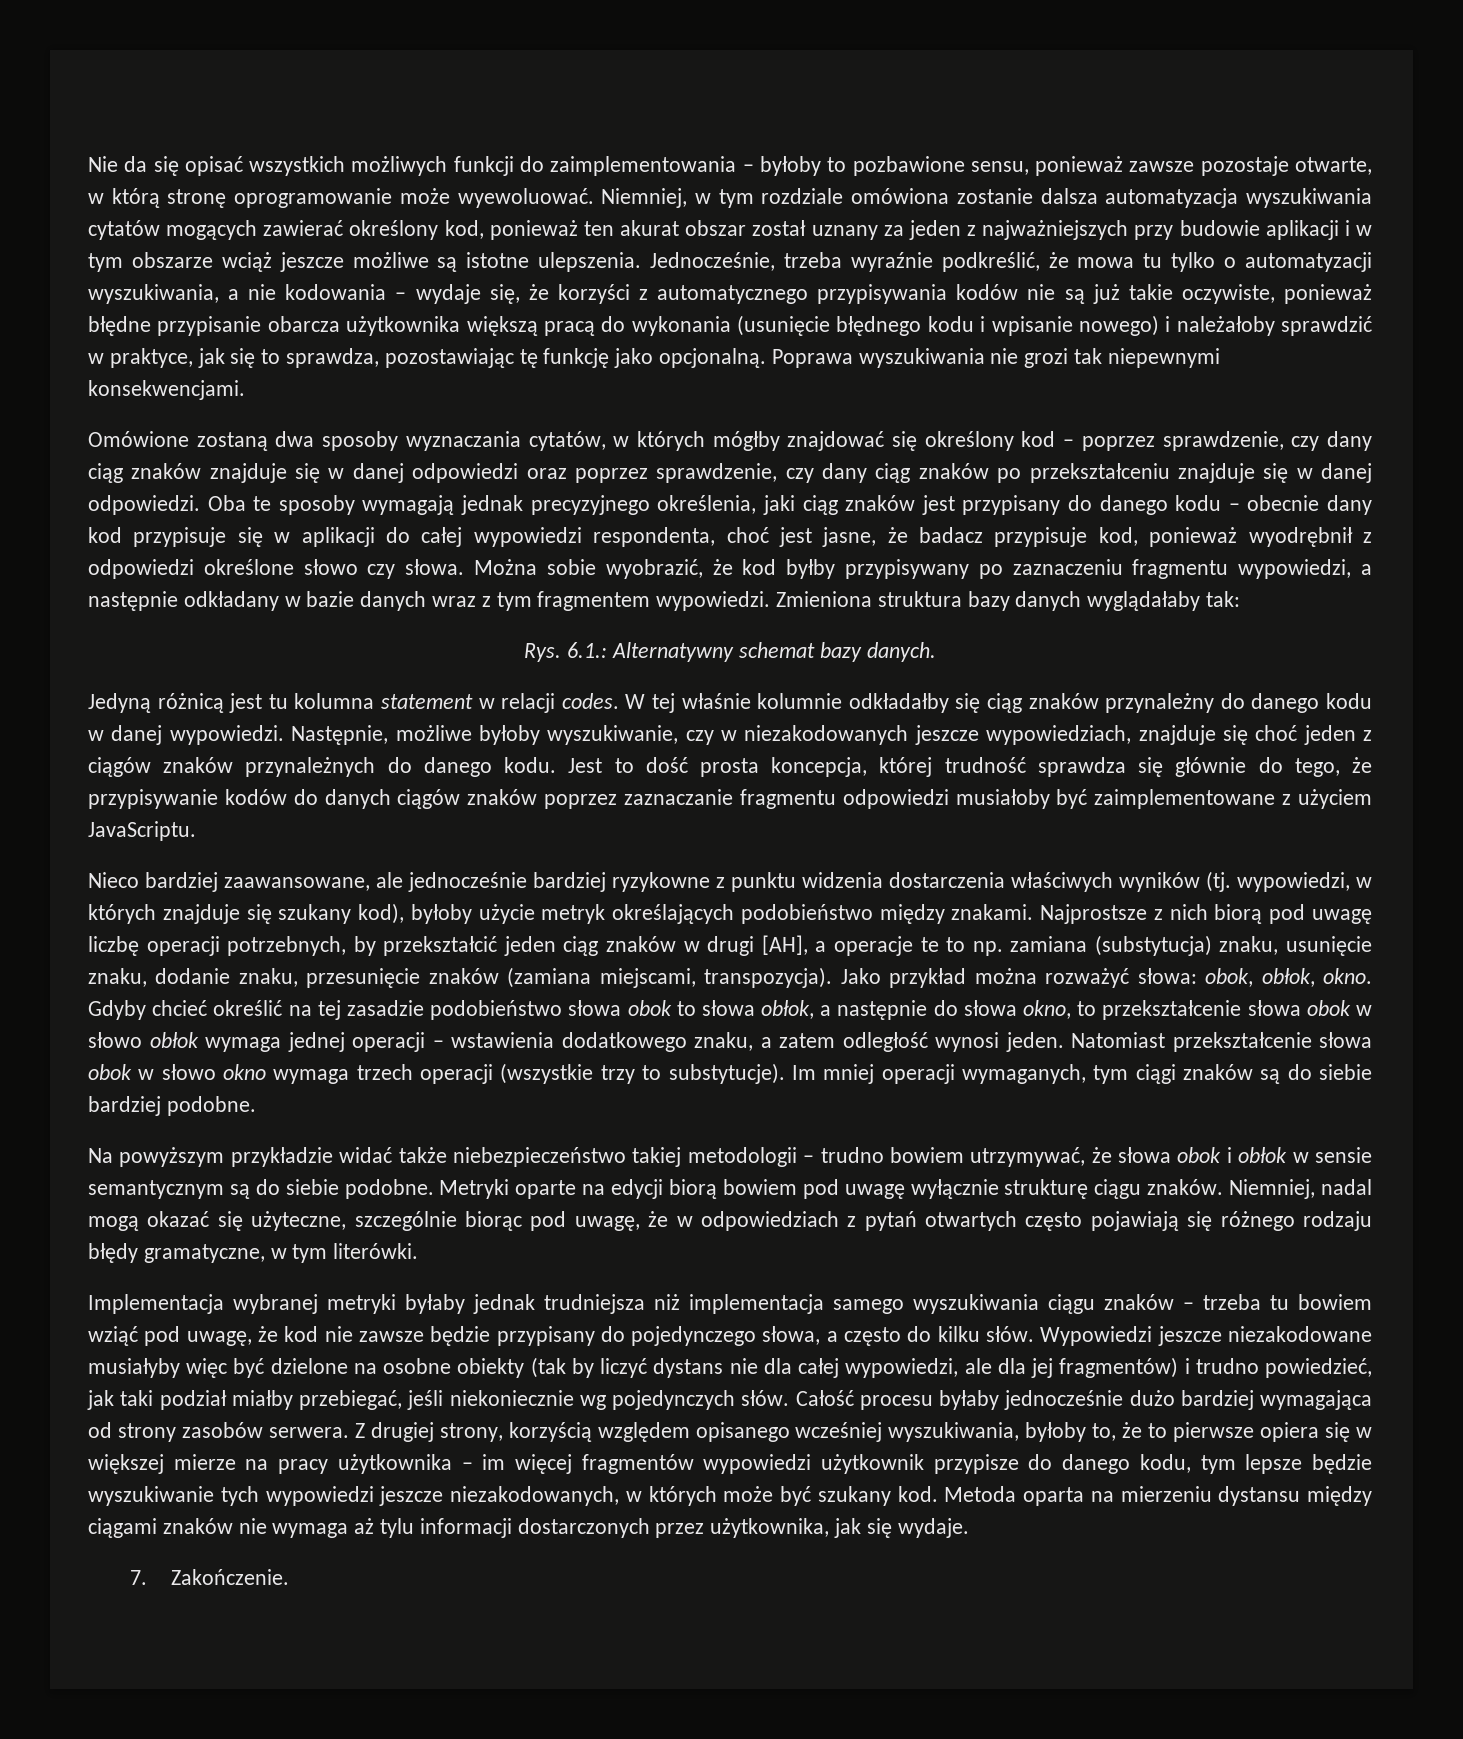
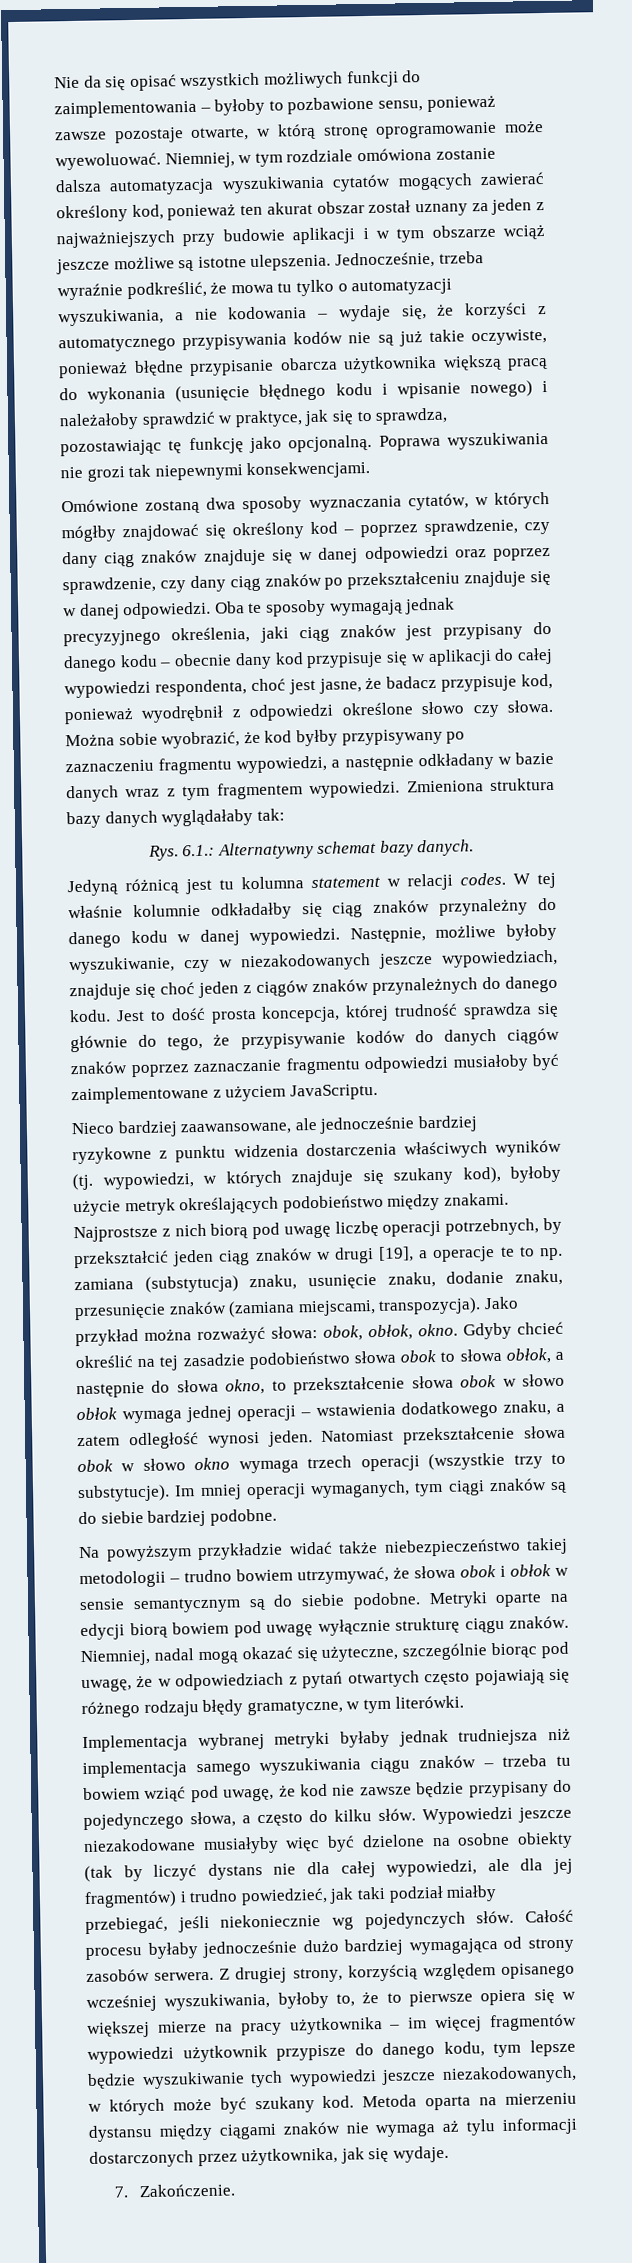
[761,935,808,955] [AH], -> [378,1246,415,1262] [19],

